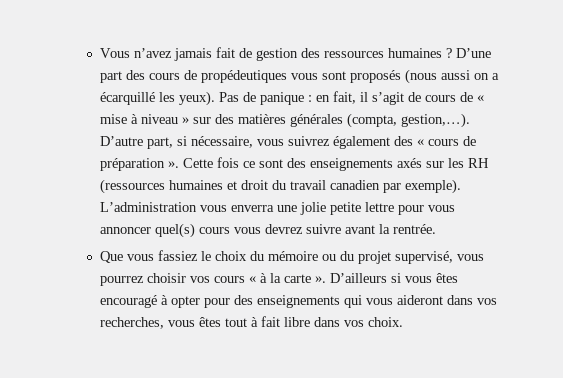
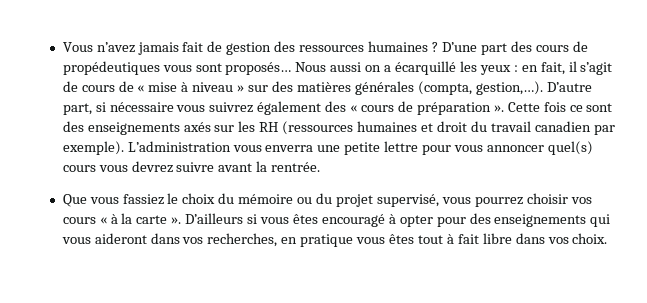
[349,69,437,84] proposés (nous -> [225,62,327,75] proposés… Nous
[178,91,304,106] yeux). Pas de panique -> [479,65,511,75] yeux
[190,136,253,148] nécessaire, -> [109,102,174,112] nécessaire
[299,202,326,215] jolie -> (341, 148) none
(164, 323) none -> [281,234,354,247] en pratique

